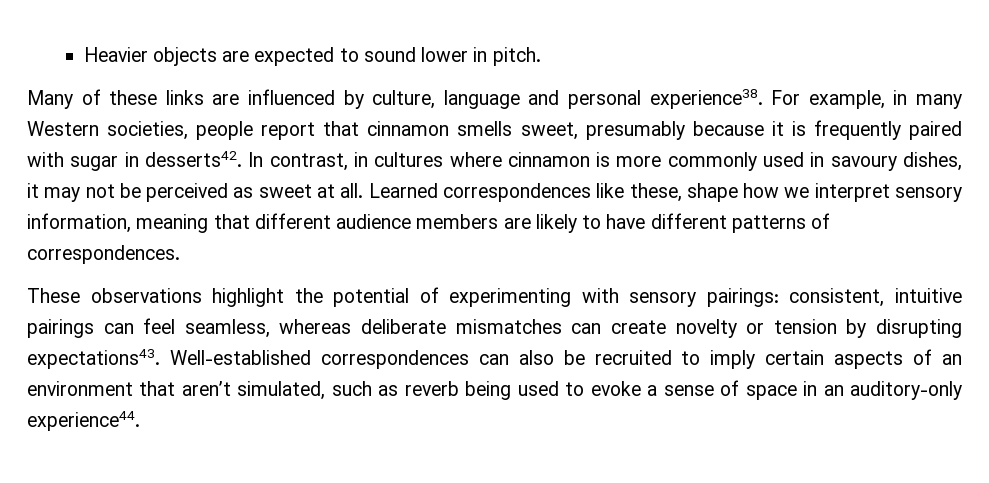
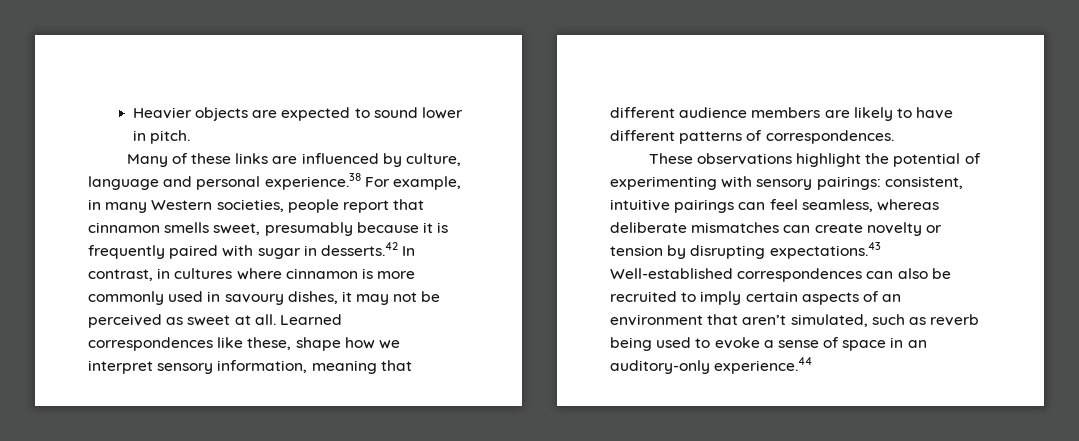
[649,89,763,109] experience38. -> [264,173,361,190] experience.38
[144,151,242,167] desserts42. -> [320,242,398,256] desserts.42
[27,349,160,369] expectations43. -> [769,242,881,259] expectations.43
[27,411,140,431] experience44. -> [714,357,813,374] experience.44

